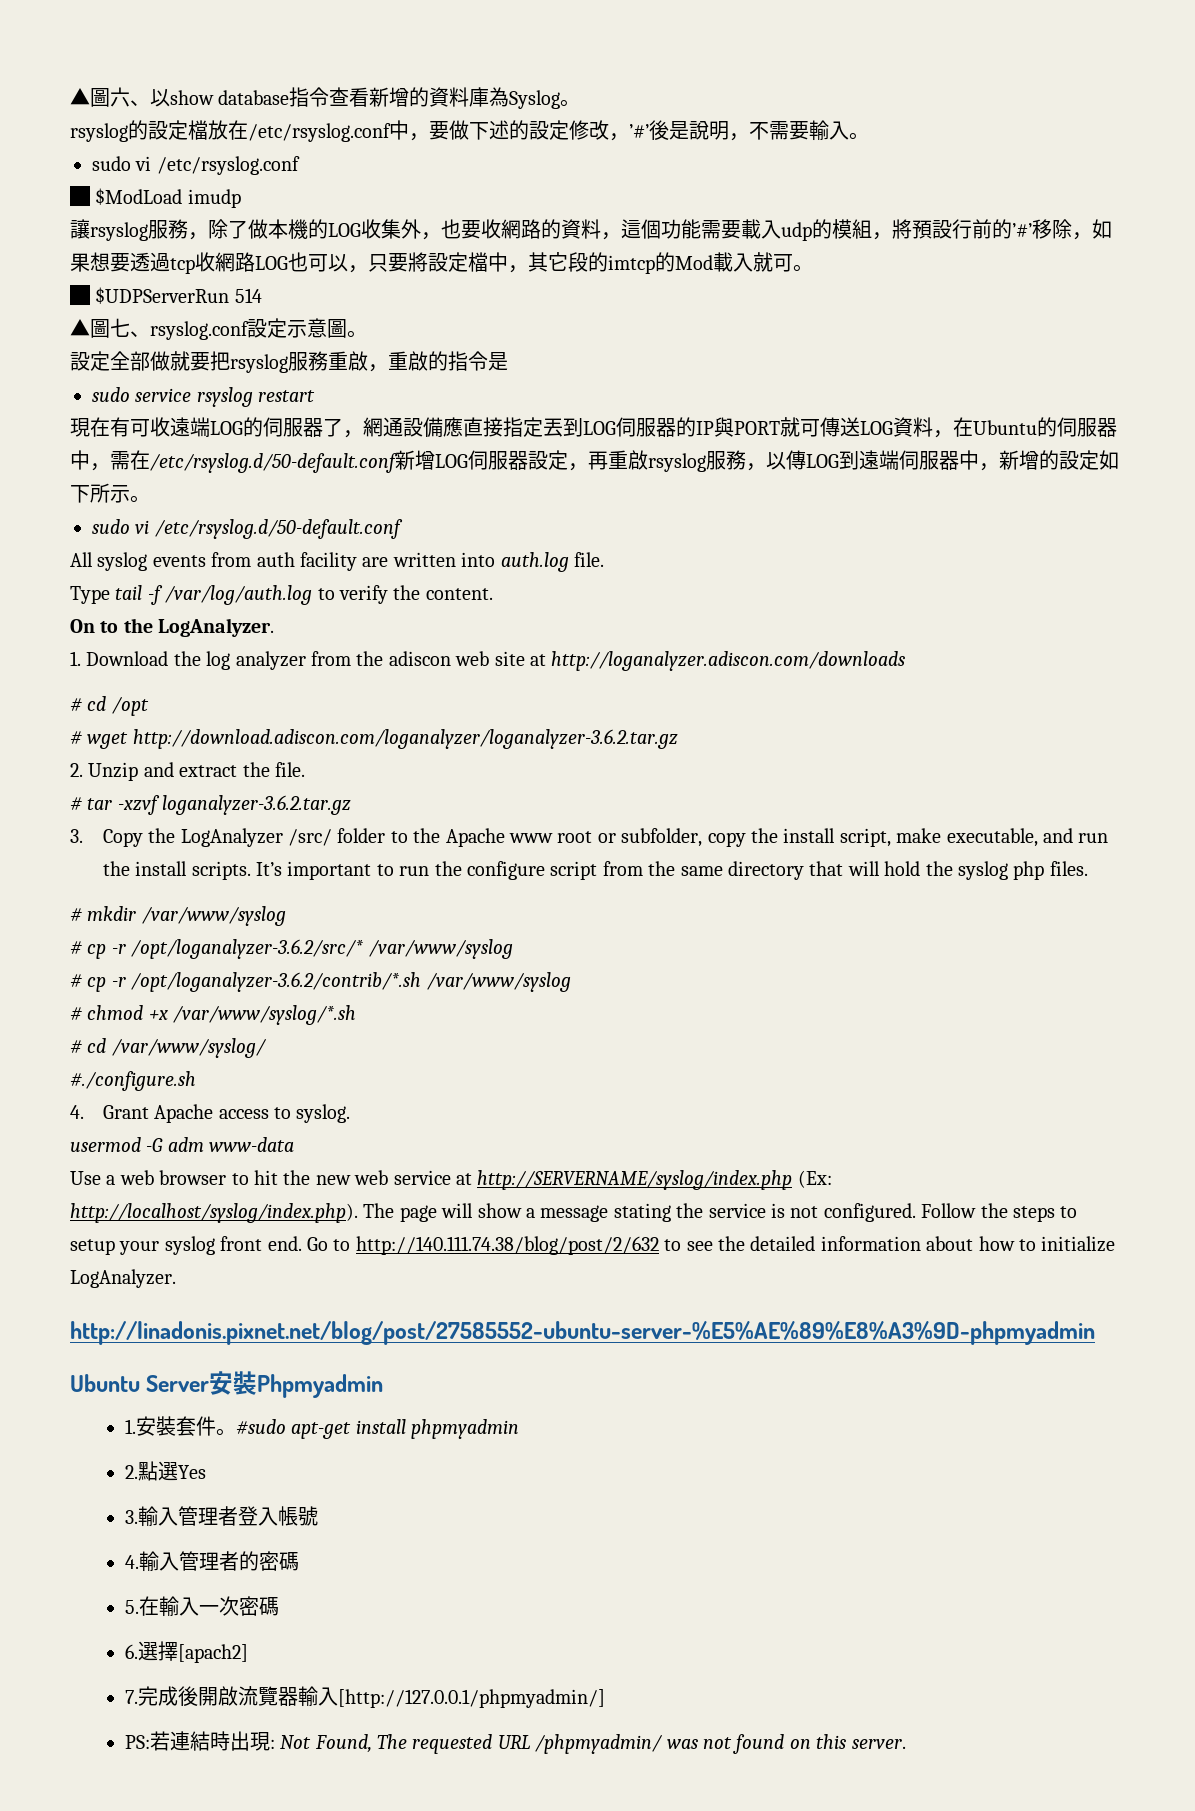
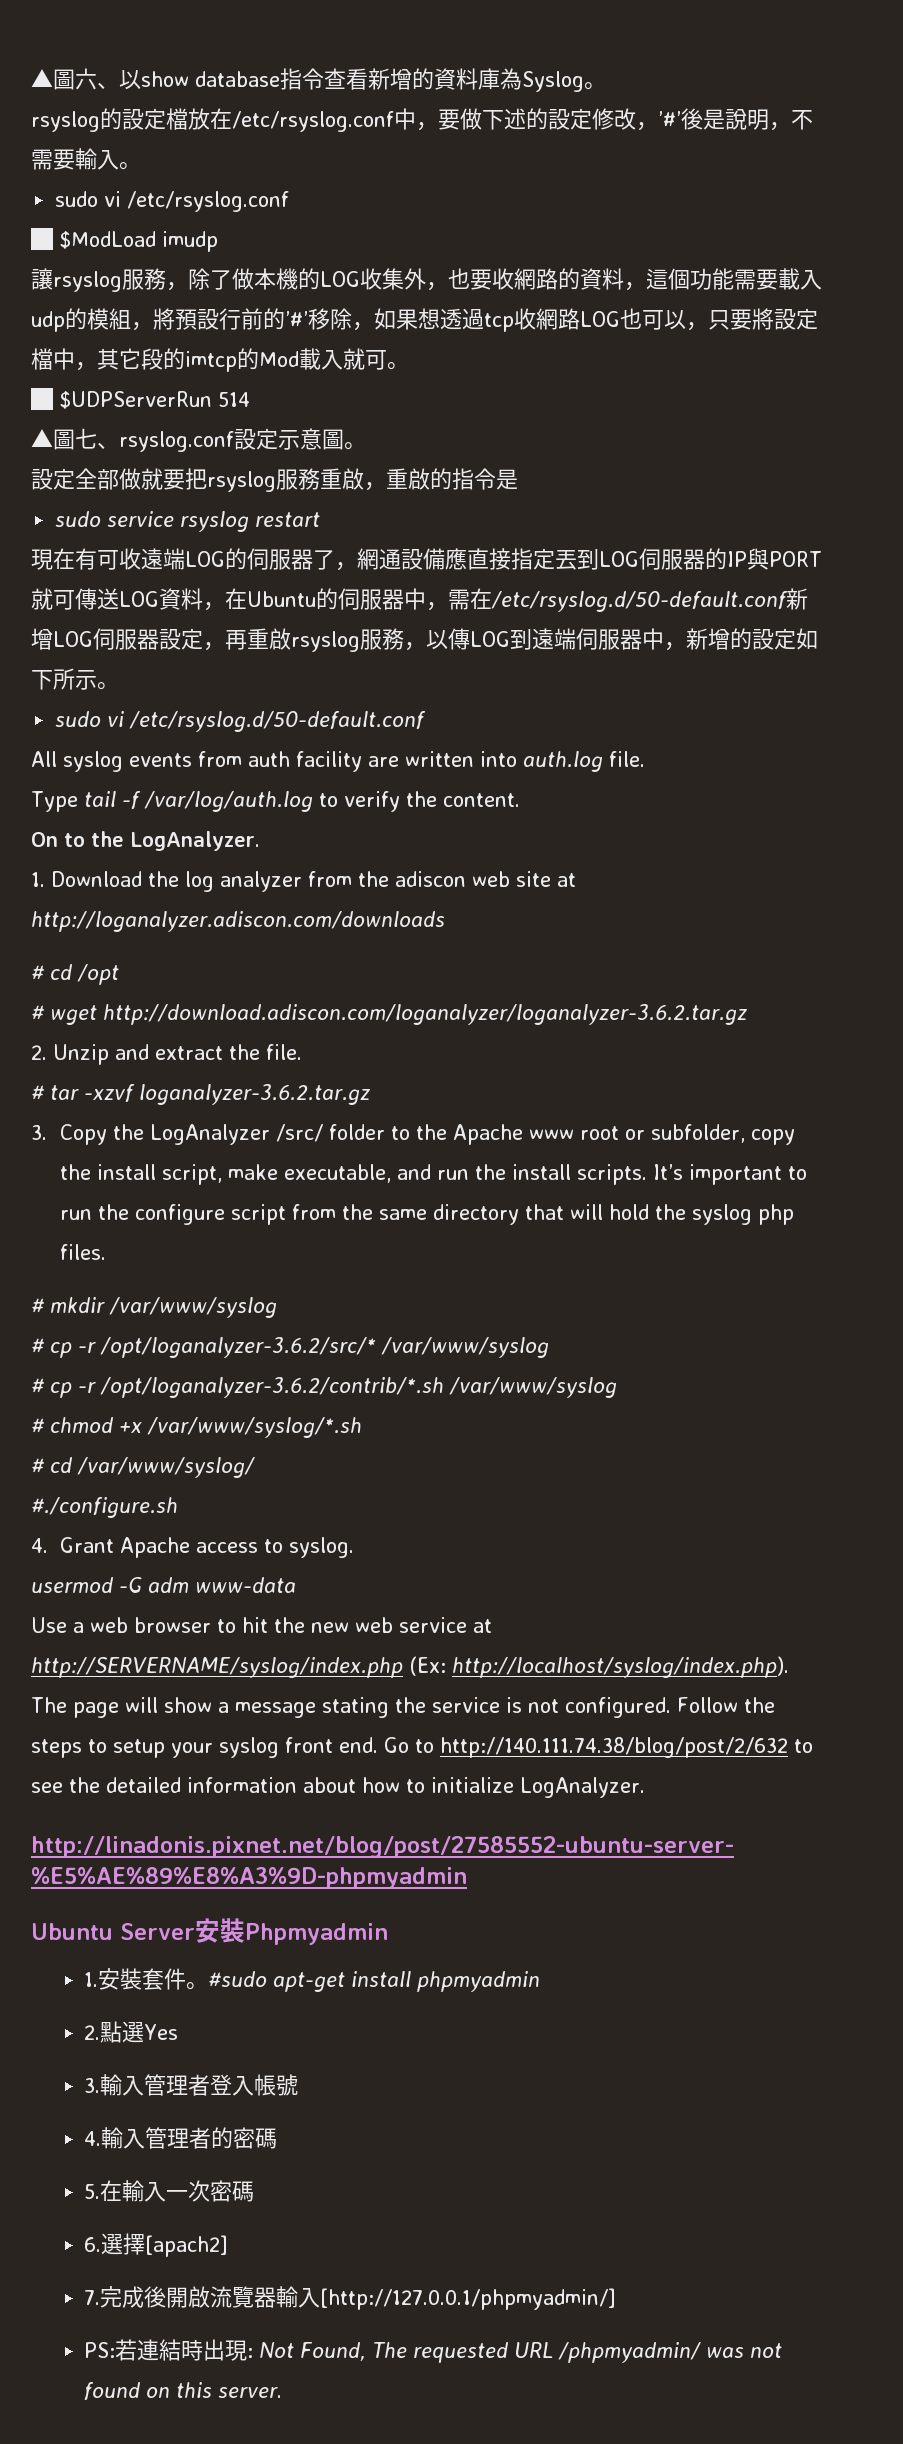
[110,253,130,272] 要 -> (440, 318) none

